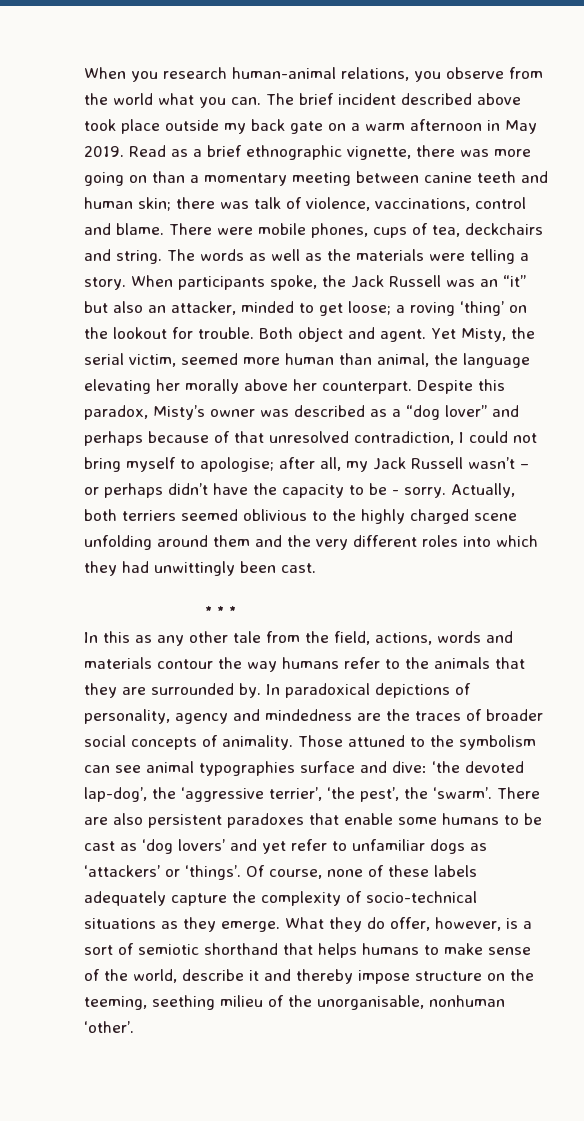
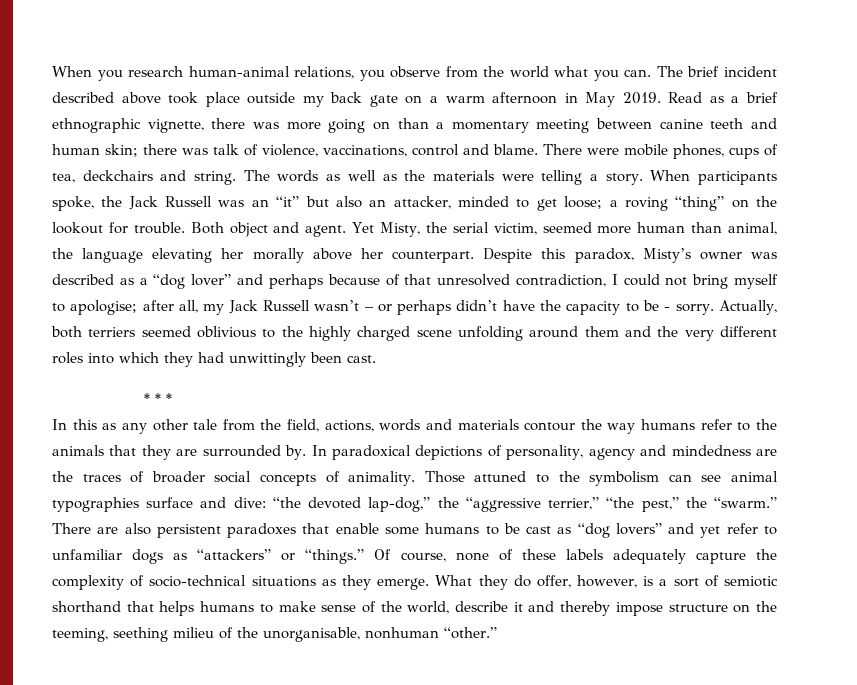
[460,301,504,316] ‘thing’ -> [675,196,725,211] “thing”
[432,761,524,773] [84,787,492,802] ‘the devoted lap-dog’, the ‘aggressive terrier’, ‘the pest’, the ‘swarm’. -> [272,497,778,512] “the devoted lap-dog,” the “aggressive terrier,” “the pest,” the “swarm.”
[142,839,225,854] ‘dog lovers’ -> [577,523,662,538] “dog lovers”
[84,865,241,880] ‘attackers’ or ‘things’. -> [197,549,365,564] “attackers” or “things.”
[84,1021,134,1033] ‘other’. -> [444,627,497,639] “other.”

